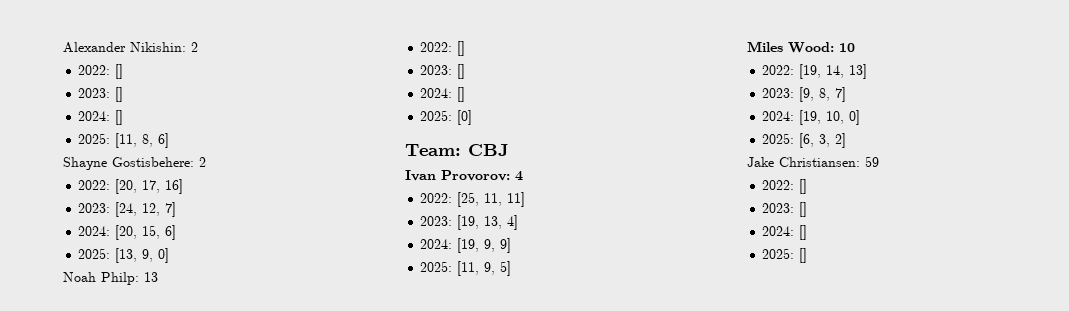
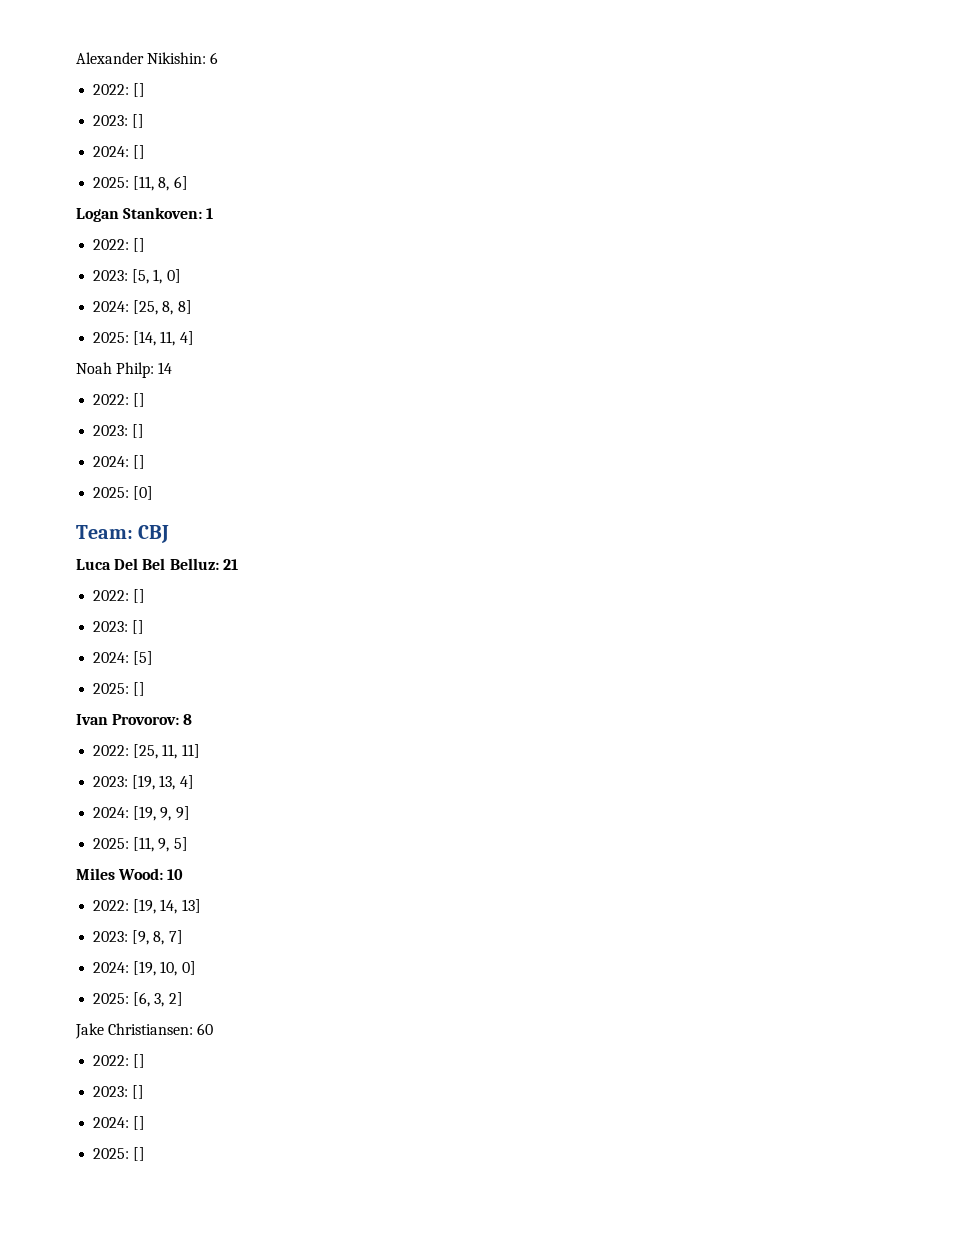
[191,42,198,52] 2 -> [210,52,219,64] 6
[63,157,206,170] [78,179,184,194] [78,202,177,217] [78,225,177,240] [78,248,170,263] Shayne Gostisbehere: 2 // 2022: [20, 17, 16] // 2023: [24, 12, 7] // 2024: [20, 15, 6] // 2025: [13, 9, 0] -> [76,207,214,222] [93,238,146,252] [93,269,181,284] [93,300,192,315] [93,331,194,346] Logan Stankoven: 1 // 2022: [] // 2023: [5, 1, 0] // 2024: [25, 8, 8] // 2025: [14, 11, 4]
[144,272,158,282] 13 -> [158,362,173,374] 14
(509, 150) none -> [76,558,238,570] [93,589,146,603] [93,620,145,634] [93,651,154,665] [93,682,146,696] // Luca Del Bel Belluz: 21 // 2022: [] // 2023: [] // 2024: [5] // 2025: []
[515,171,523,181] 4 -> [183,714,193,725] 8
[865,156,879,167] 59 -> [197,1023,214,1035] 60

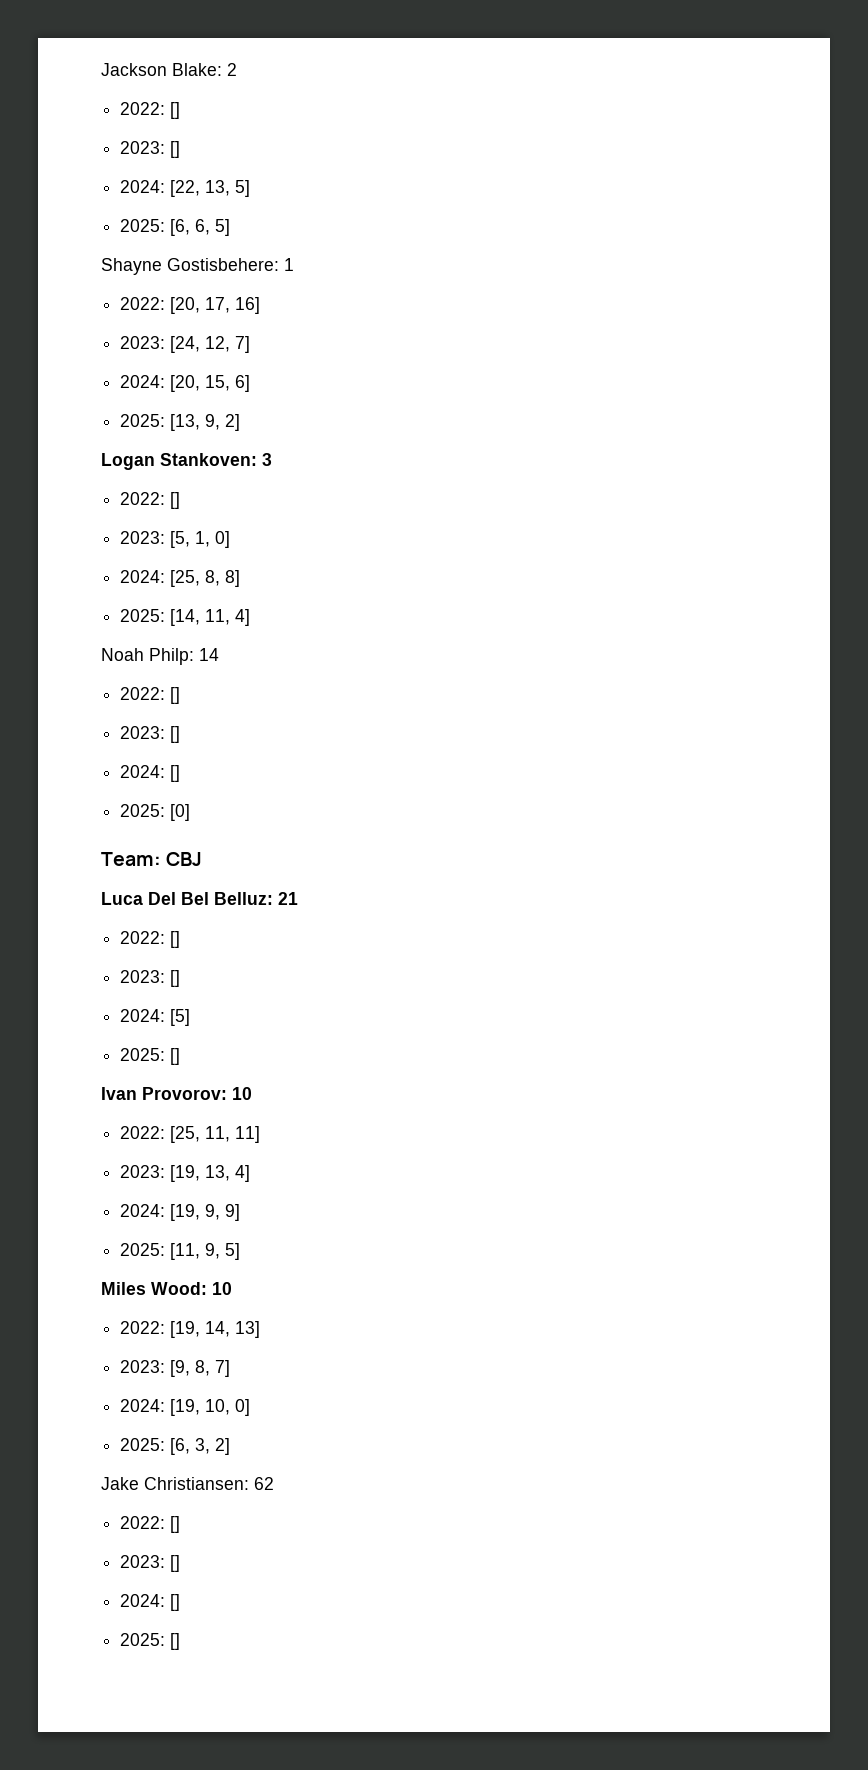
[76,52,219,64] [93,83,146,97] [93,114,145,128] [93,145,146,159] [93,176,188,191] Alexander Nikishin: 6 // 2022: [] // 2023: [] // 2024: [] // 2025: [11, 8, 6] -> [101,63,237,76] [120,102,181,119] [120,141,181,158] [120,180,251,197] [120,219,231,236] [101,258,294,275] [120,297,261,314] [120,336,251,353] [120,375,251,392] [120,414,241,431] Jackson Blake: 2 // 2022: [] // 2023: [] // 2024: [22, 13, 5] // 2025: [6, 6, 5] // Shayne Gostisbehere: 1 // 2022: [20, 17, 16] // 2023: [24, 12, 7] // 2024: [20, 15, 6] // 2025: [13, 9, 2]
[206,208,214,219] 1 -> [262,453,272,466] 3
[183,714,193,725] 8 -> [232,1087,252,1100] 10
[197,1023,214,1035] 60 -> [254,1477,274,1490] 62

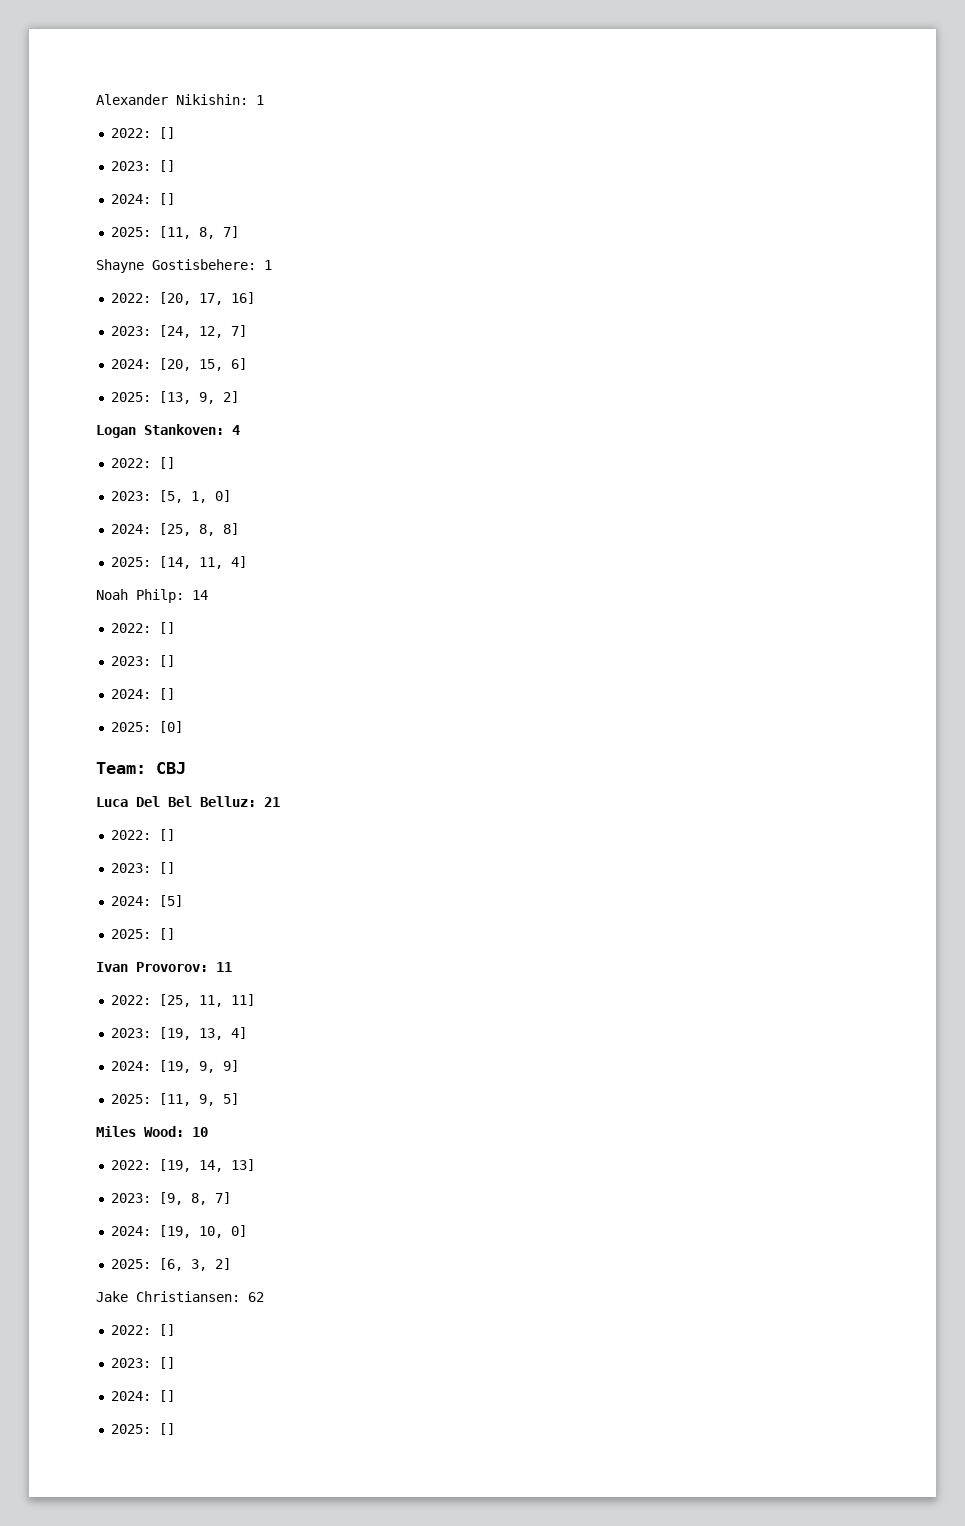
[101,63,237,76] [120,102,181,119] [120,141,181,158] [120,180,251,197] [120,219,231,236] Jackson Blake: 2 // 2022: [] // 2023: [] // 2024: [22, 13, 5] // 2025: [6, 6, 5] -> [96,94,264,105] [110,127,175,139] [110,160,175,172] [110,193,175,205] [110,226,239,239] Alexander Nikishin: 1 // 2022: [] // 2023: [] // 2024: [] // 2025: [11, 8, 7]
[262,453,272,466] 3 -> [232,425,240,435] 4
[232,1087,252,1100] 10 -> [216,962,232,972] 11

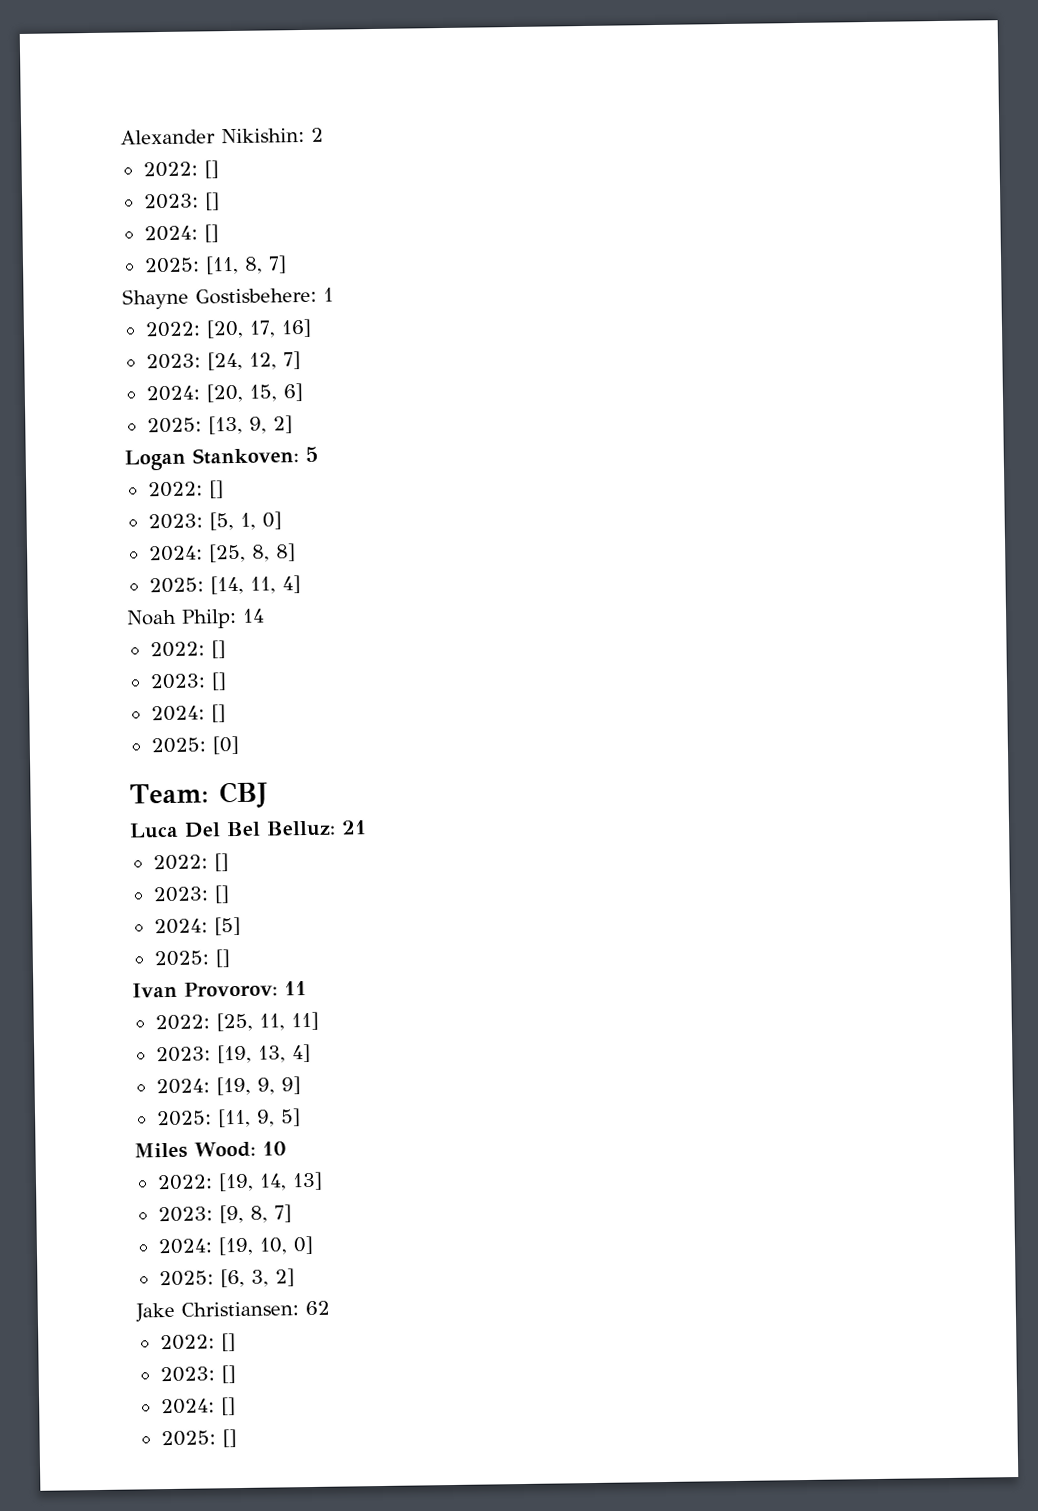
[256,95,264,105] 1 -> [311,127,324,142] 2
[232,425,240,435] 4 -> [305,446,318,462] 5

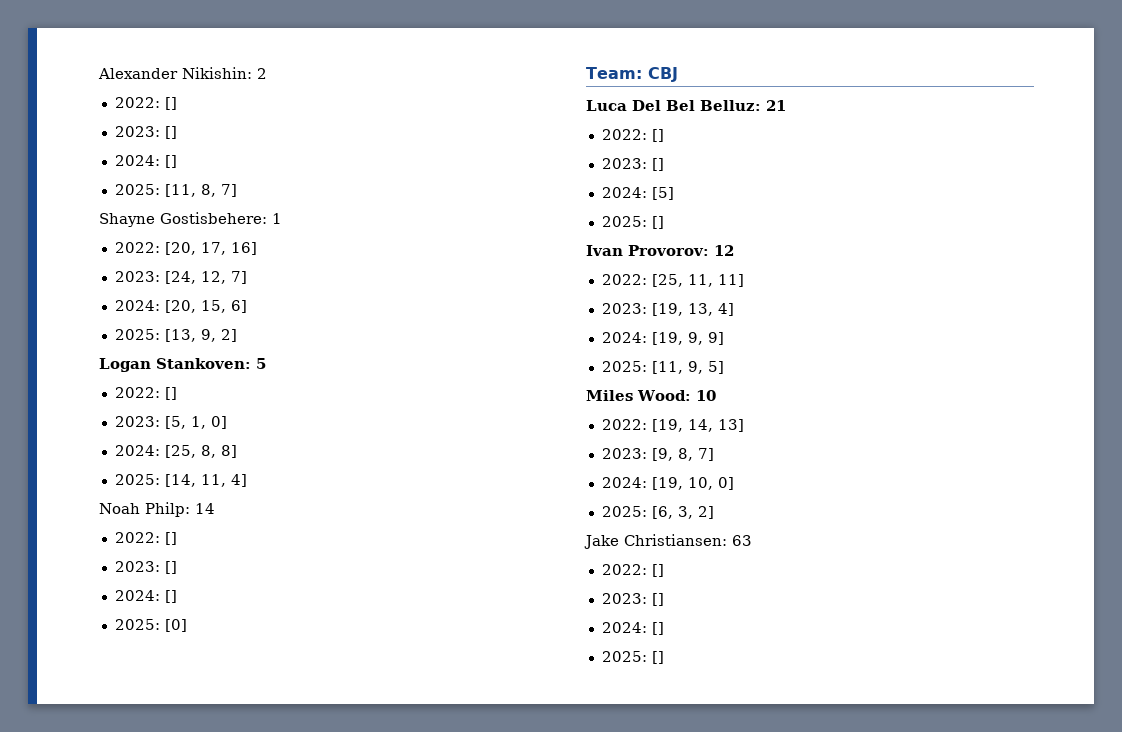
[284,981,307,996] 11 -> [714,245,734,256] 12
[305,1300,330,1316] 62 -> [732,535,752,546] 63

